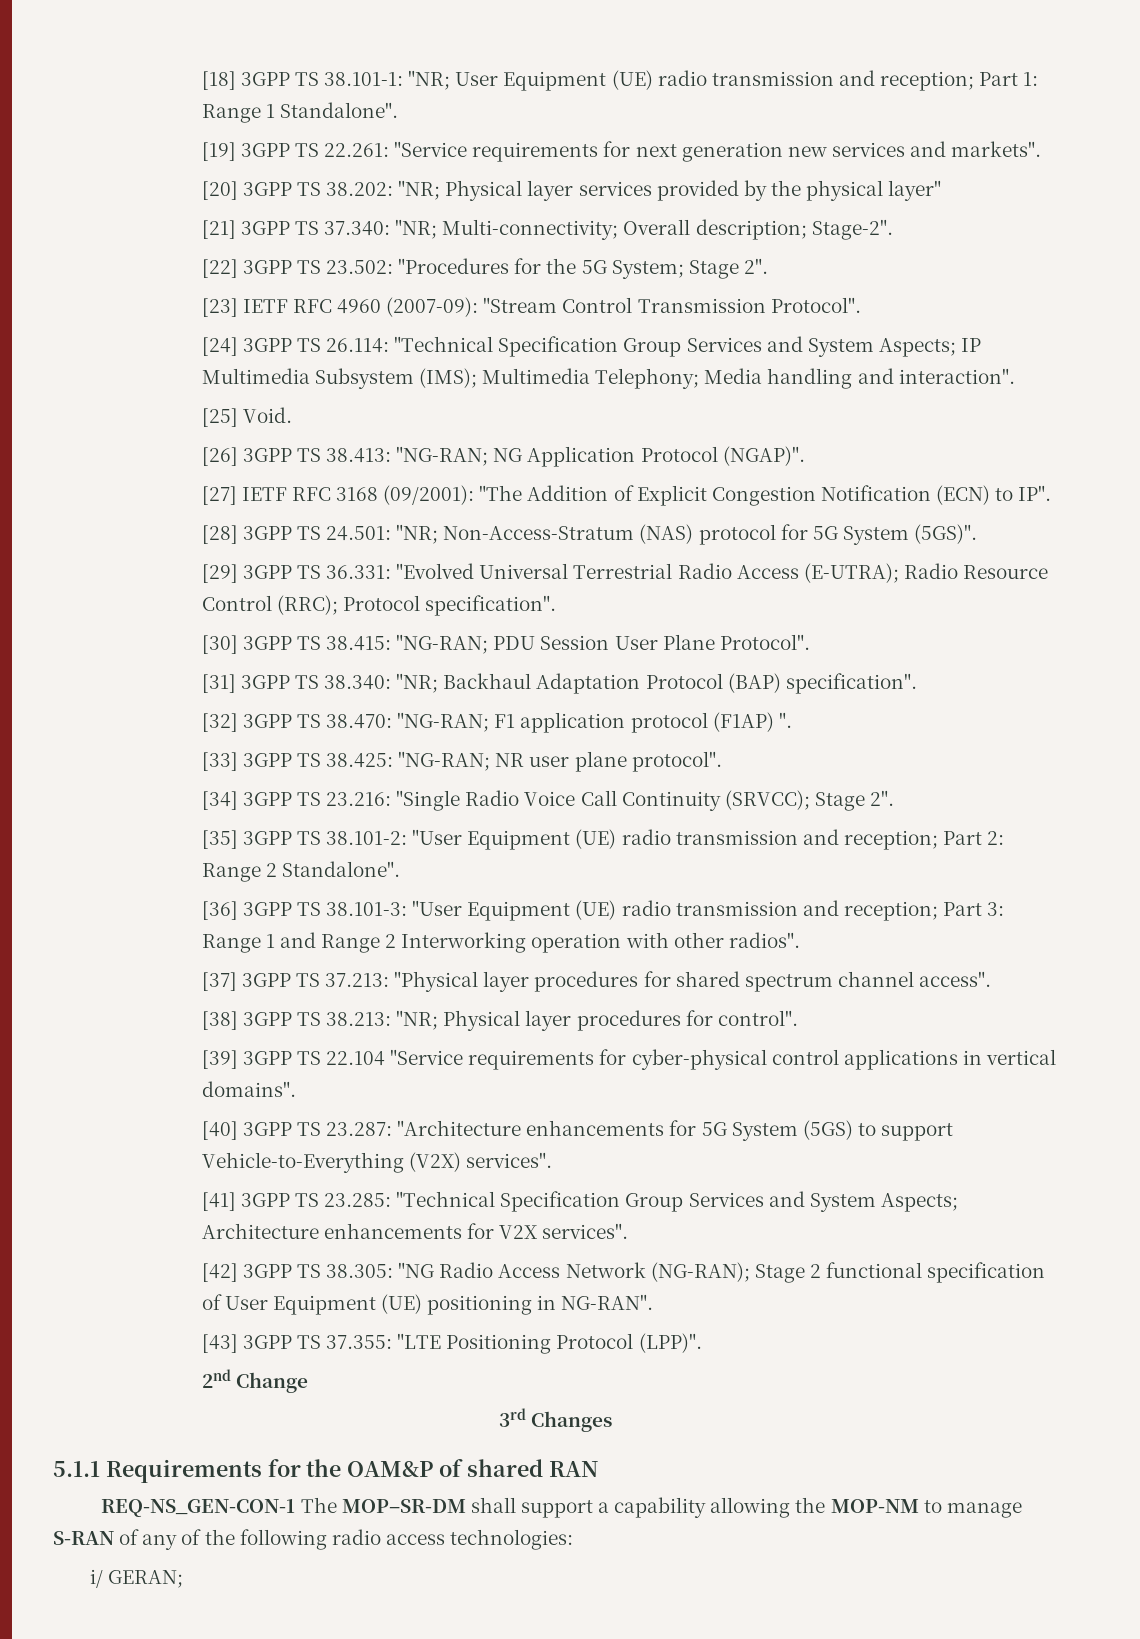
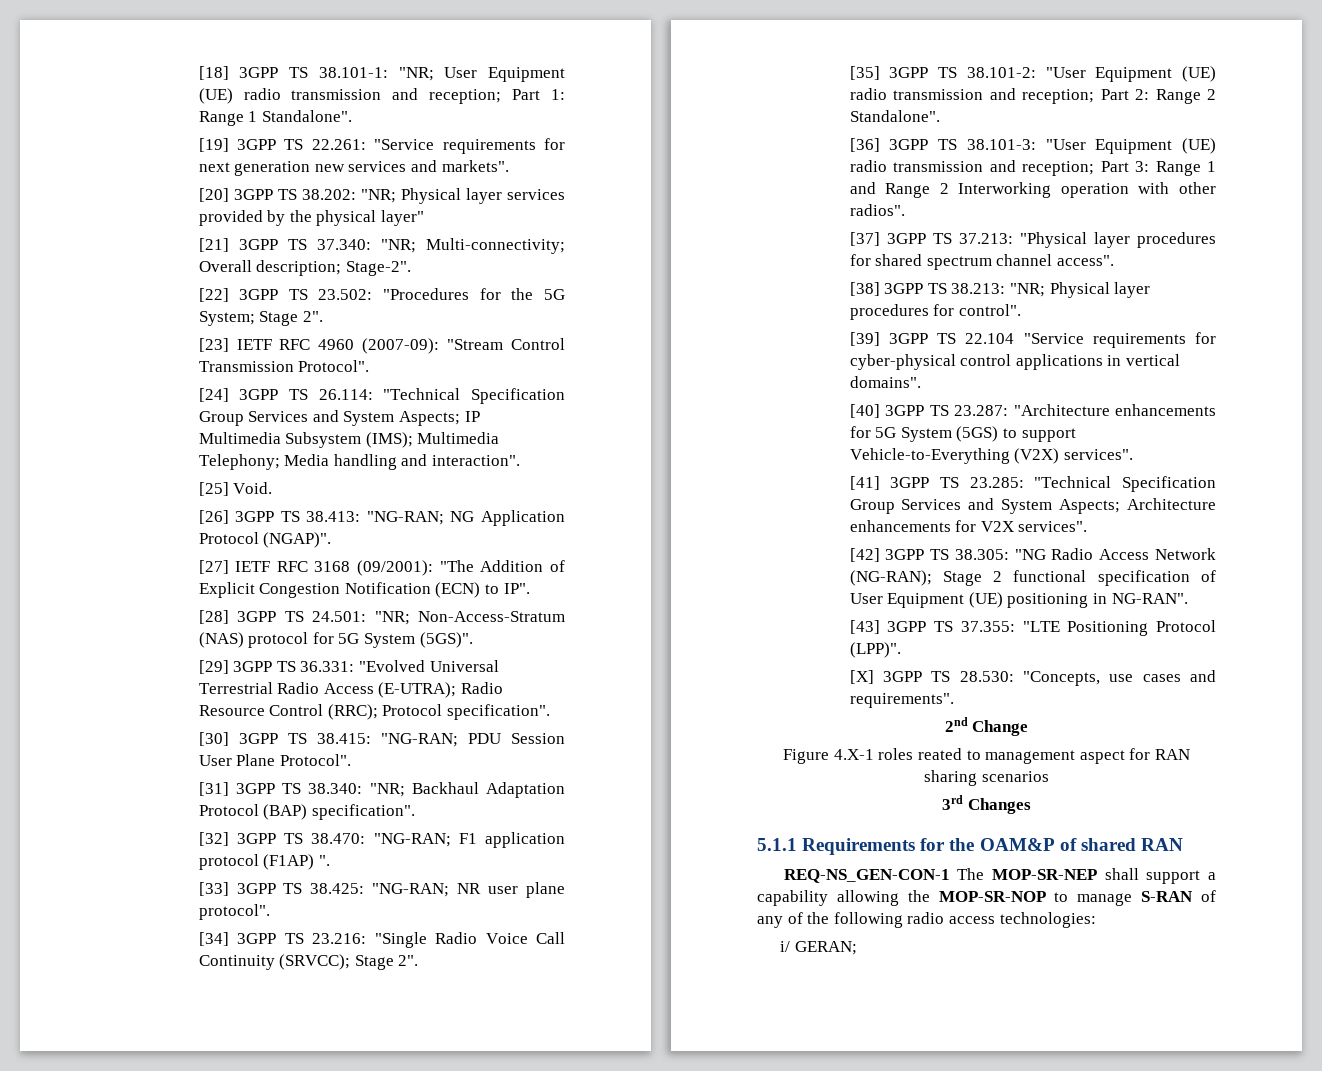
[201,1369,308,1393] 2nd Change -> [849,670,1216,686] [849,693,954,708] [944,717,1029,736] [783,748,1190,764] [924,770,1049,786] [X] 3GPP TS 28.530: "Concepts, use cases and requirements". // 2nd Change // Figure 4.X-1 roles reated to management aspect for RAN sharing scenarios
[341,1499,466,1513] MOP–SR-DM -> [991,869,1097,880] MOP-SR-NEP
[830,1499,919,1513] MOP-NM -> [938,891,1046,902] MOP-SR-NOP

